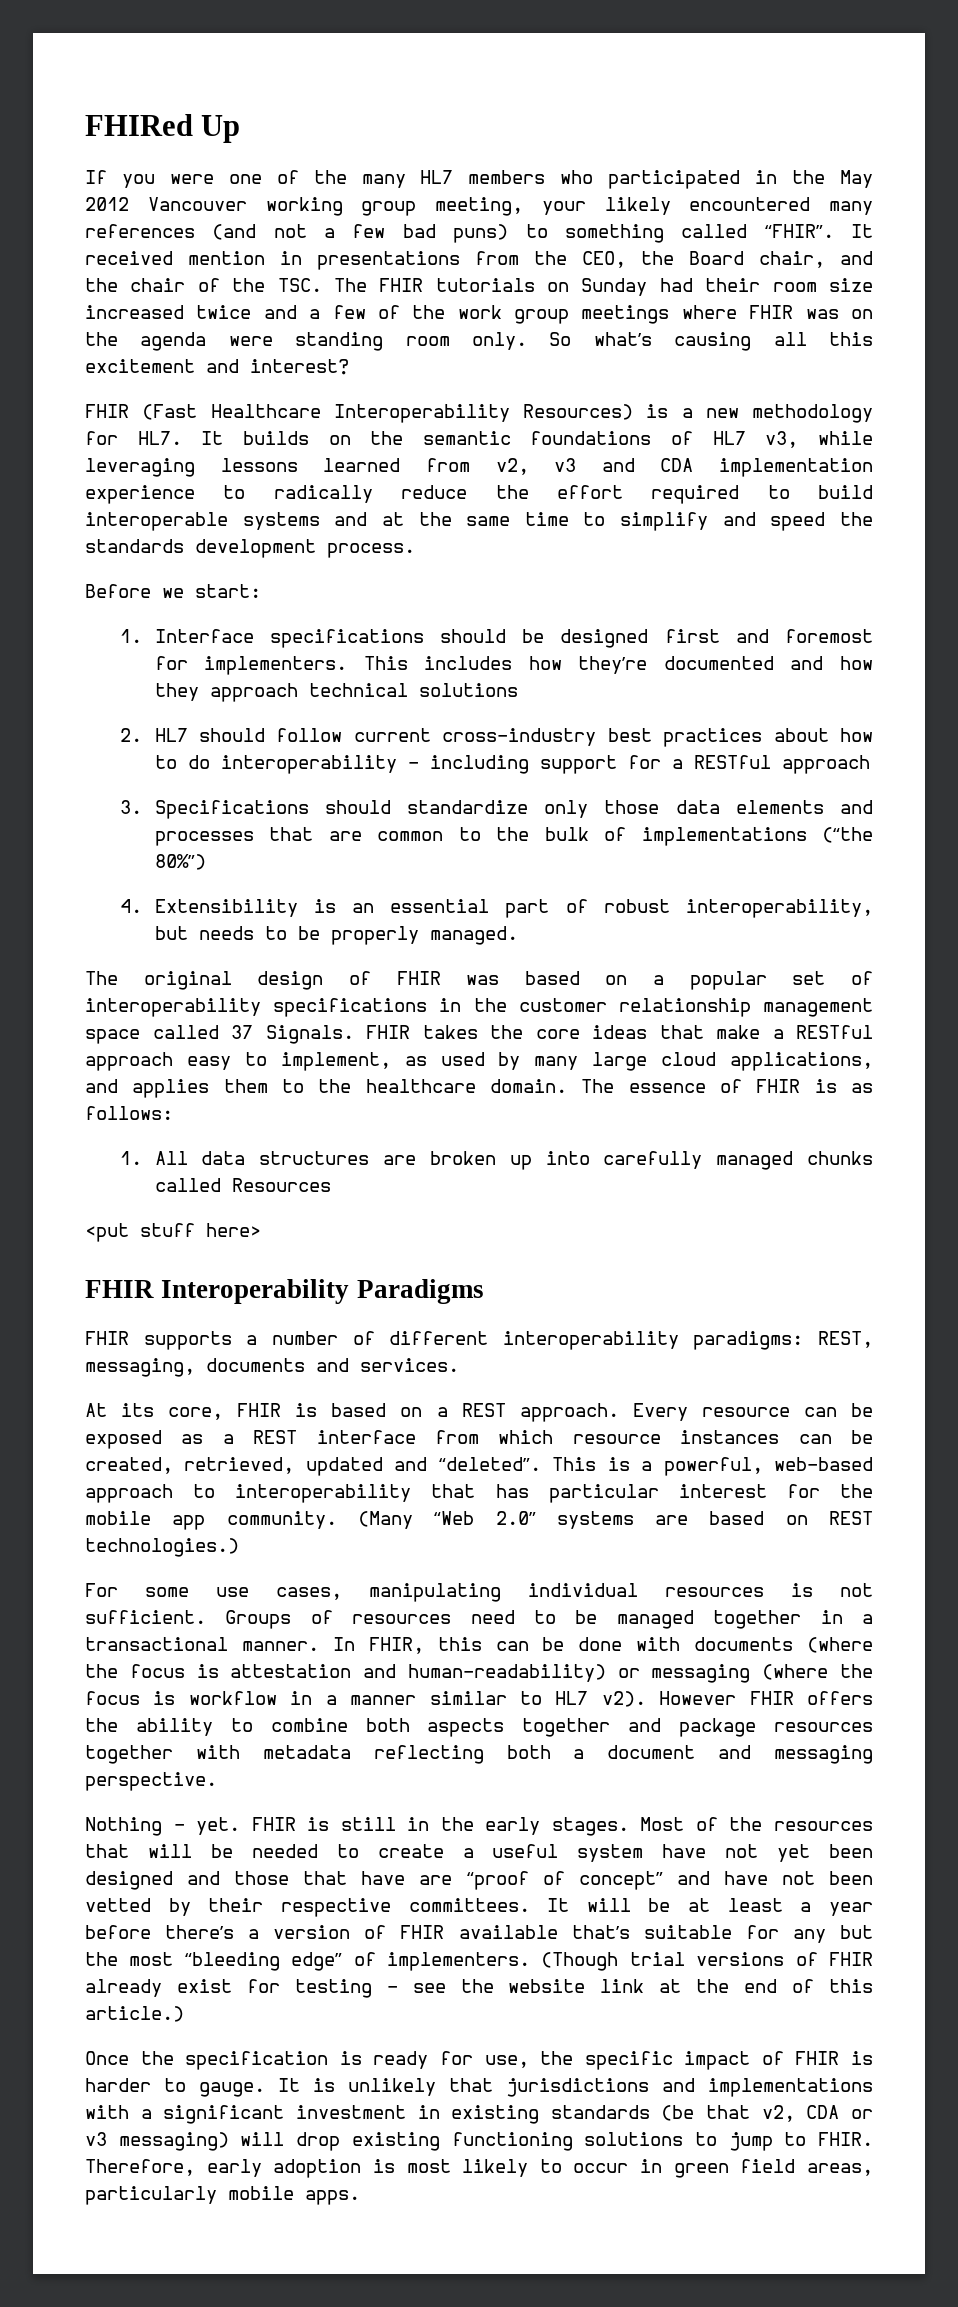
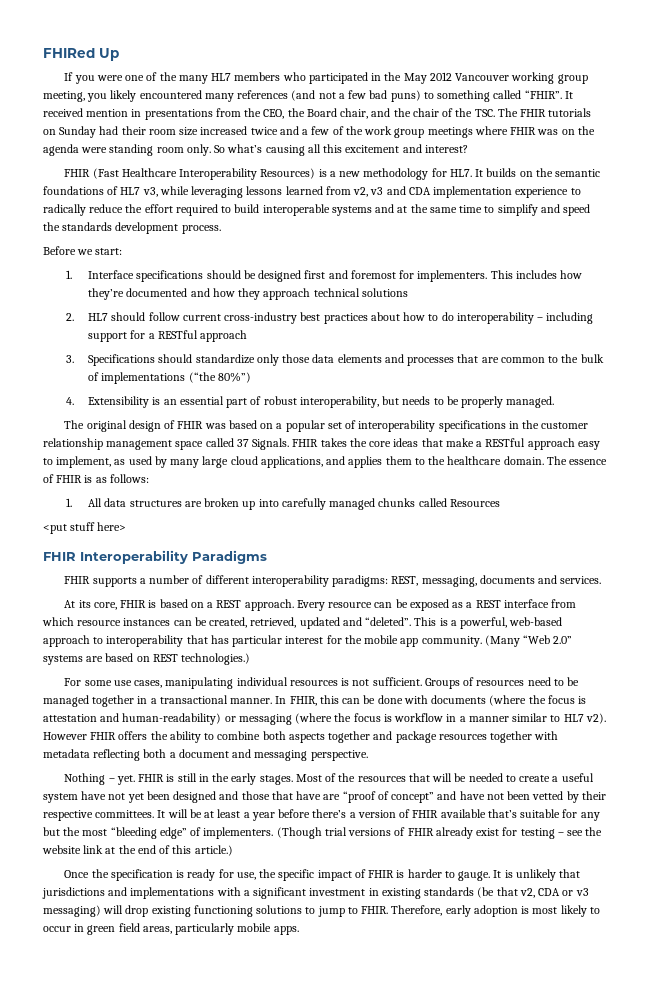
[541,201,586,215] your -> [87,93,108,102] you

